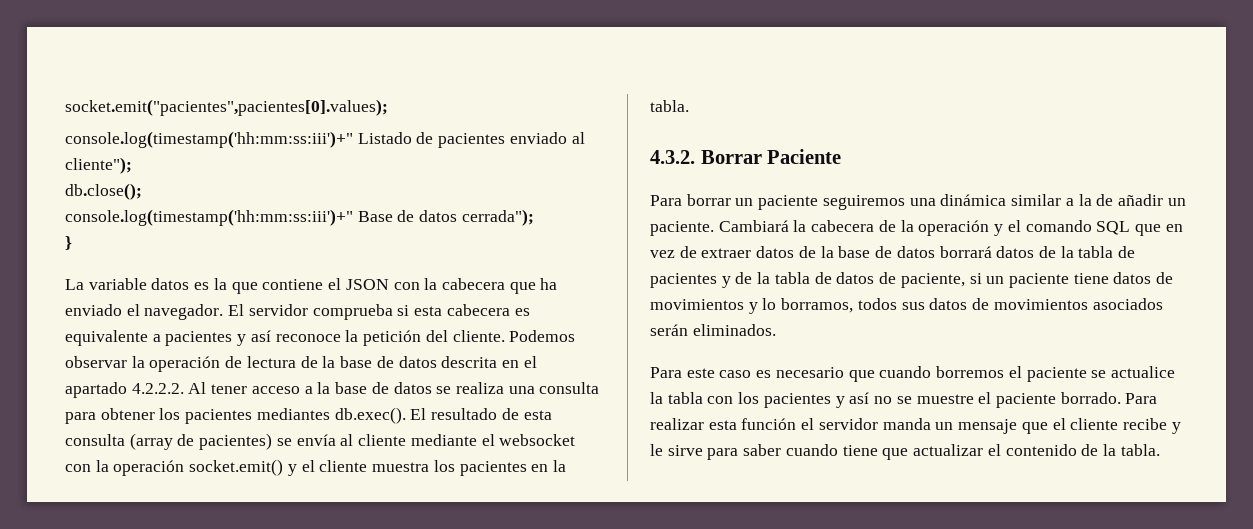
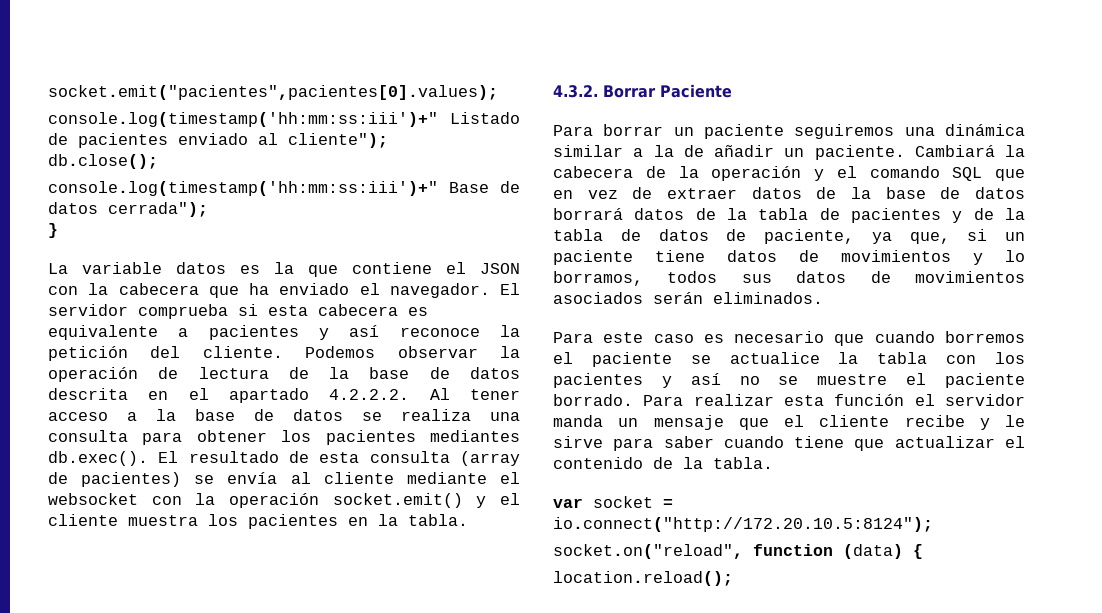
(965, 280) none -> [871,232,950,244] ya que,
(1160, 450) none -> [553,496,673,508] [553,517,933,532] [553,544,923,559] [553,571,733,586] // var socket = io.connect("http://172.20.10.5:8124"); // socket.on("reload", function (data) { // location.reload();

